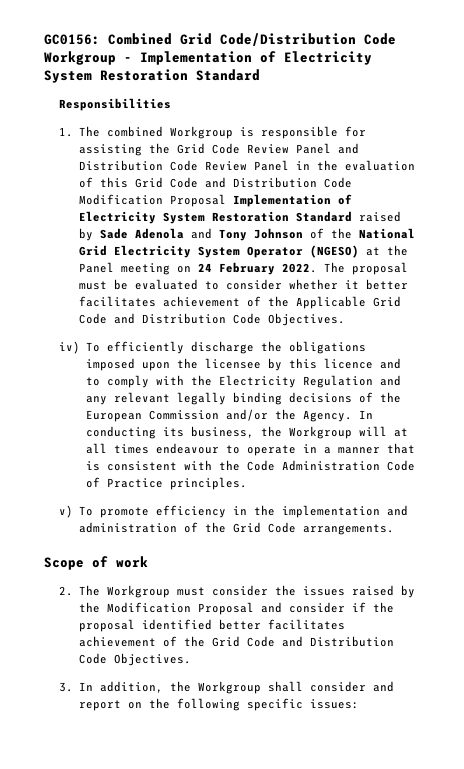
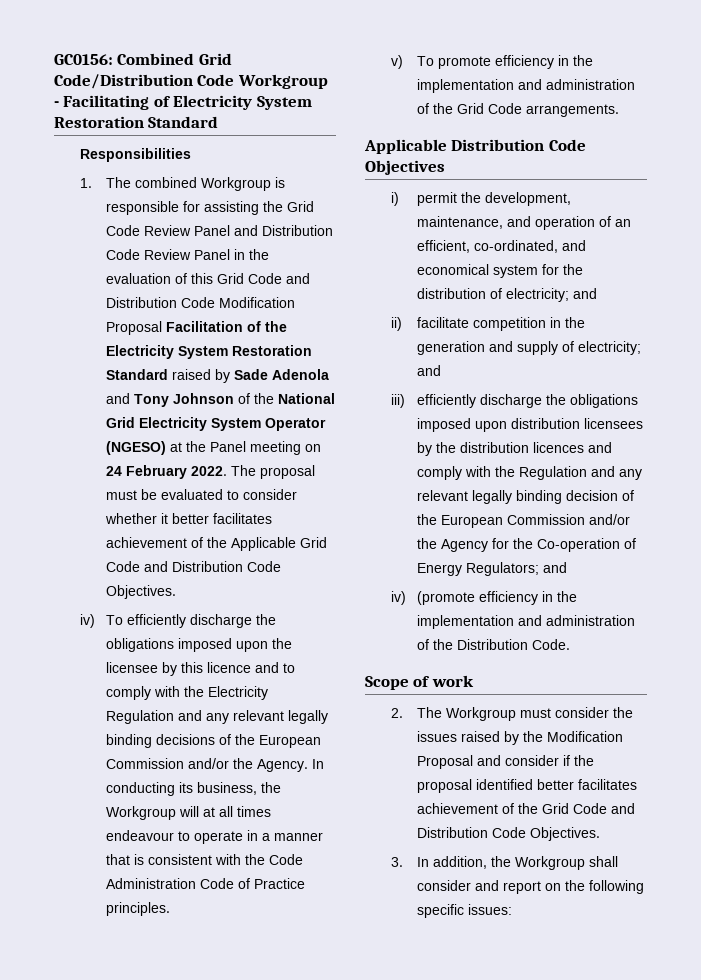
[140,51,252,65] Implementation -> [63,95,150,110] Facilitating
[232,194,352,207] Implementation of -> [165,321,287,332] Facilitation of the
(394, 529) none -> [364,139,586,154] [365,160,445,175] [390,192,571,206] [416,216,631,230] [416,240,586,253] [416,264,583,278] [416,288,597,302] [390,317,585,331] [416,341,641,355] [416,365,441,376] [390,394,638,408] [416,418,643,432] [416,442,612,456] [416,466,642,480] [416,490,634,504] [416,514,630,528] [416,538,636,552] [416,562,567,576] [390,591,577,605] [416,615,635,629] [416,639,570,650] // Applicable Distribution Code Objectives // i) permit the development, maintenance, and operation of an efficient, co-ordinated, and economical system for the distribution of electricity; and // ii) facilitate competition in the generation and supply of electricity; and // iii) efficiently discharge the obligations imposed upon distribution licensees by the distribution licences and comply with the Regulation and any relevant legally binding decision of the European Commission and/or the Agency for the Co-operation of Energy Regulators; and // iv) (promote efficiency in the implementation and administration of the Distribution Code.

